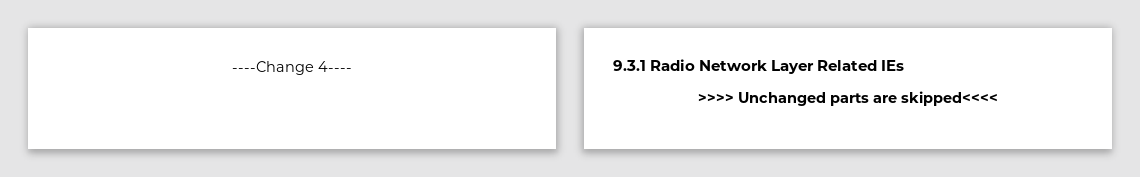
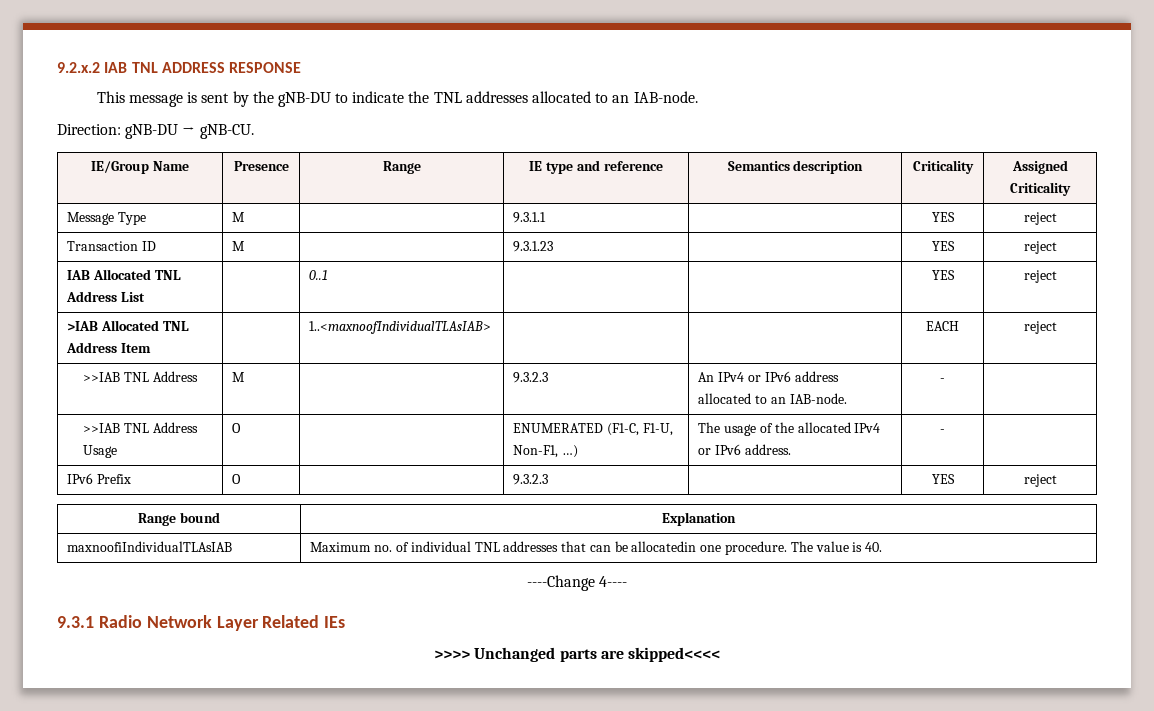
(232, 68) none -> [57,62,302,73] [96,91,698,107] [57,124,254,139] [91,161,189,174] [233,161,289,171] [382,161,421,174] [529,160,663,174] [727,160,864,174] [912,160,974,174] [1011,160,1068,174] [1010,182,1071,196] [67,212,147,225] [232,212,246,222] [513,212,547,223] [931,212,955,222] [1023,212,1057,225] [67,241,157,251] [232,241,246,251] [513,241,554,252] [931,241,955,251] [1023,241,1057,254] [67,269,182,280] [66,291,146,302] [309,270,329,280] [931,270,955,280] [1023,270,1057,283] [67,320,190,331] [66,342,152,353] [309,321,492,334] [926,321,959,331] [1023,321,1057,334] [83,371,198,382] [232,372,246,382] [513,372,549,383] [698,371,839,382] [698,393,847,404] [940,378,945,382] [83,422,198,433] [83,445,118,458] [232,423,242,433] [513,423,674,436] [513,445,579,458] [698,422,881,436] [698,444,792,455] [940,429,945,433] [67,473,132,484] [232,474,242,484] [513,474,549,485] [931,474,955,484] [1023,474,1057,487] [138,512,220,526] [662,512,736,526] [67,541,233,552] [310,541,883,555] 9.2.x.2 IAB TNL ADDRESS RESPONSE // This message is sent by the gNB-DU to indicate the TNL addresses allocated to an IAB-node. // Direction: gNB-DU → gNB-CU. // IE/Group Name | Presence | Range | IE type and reference | Semantics description | Criticality | Assigned Criticality // Message Type | M | | 9.3.1.1 | | YES | reject // Transaction ID | M | | 9.3.1.23 | | YES | reject // IAB Allocated TNL Address List | | 0..1 | | | YES | reject // >IAB Allocated TNL Address Item | | 1..<maxnoofIndividualTLAsIAB> | | | EACH | reject // >>IAB TNL Address | M | | 9.3.2.3 | An IPv4 or IPv6 address allocated to an IAB-node. | - | // >>IAB TNL Address Usage | O | | ENUMERATED (F1-C, F1-U, Non-F1, …) | The usage of the allocated IPv4 or IPv6 address. | - | // IPv6 Prefix | O | | 9.3.2.3 | | YES | reject // Range bound | Explanation // maxnoofiIndividualTLAsIAB | Maximum no. of individual TNL addresses that can be allocatedin one procedure. The value is 40. //

